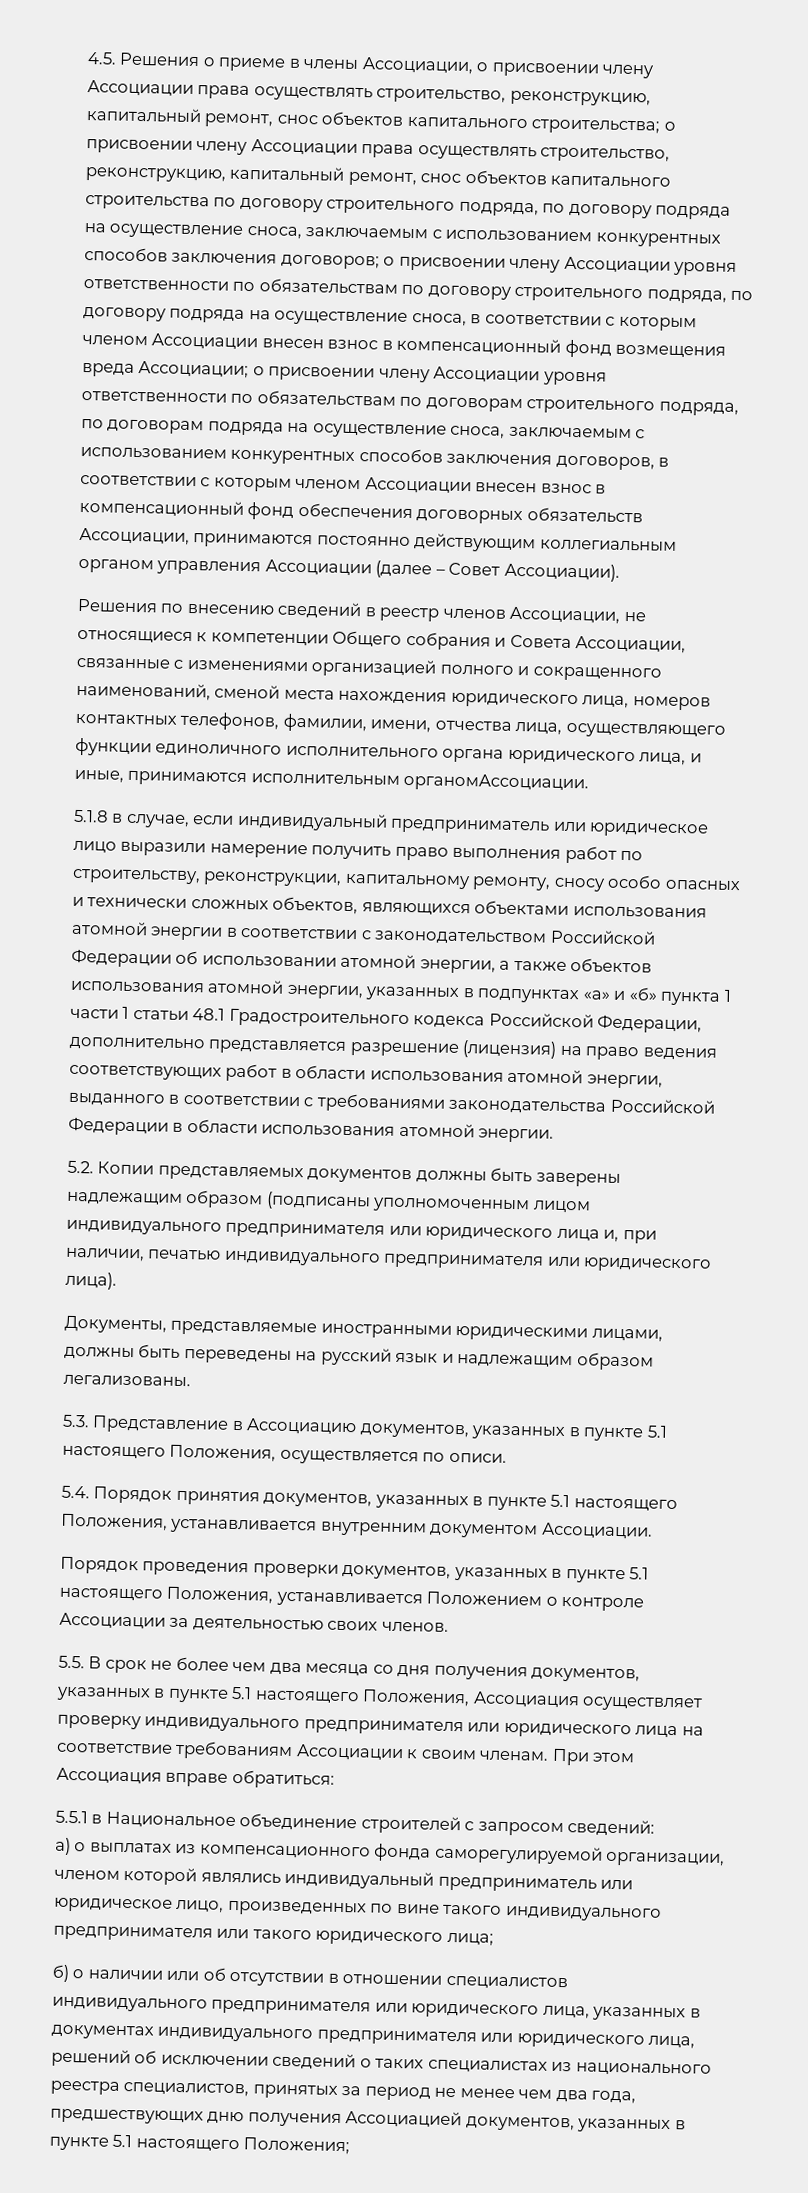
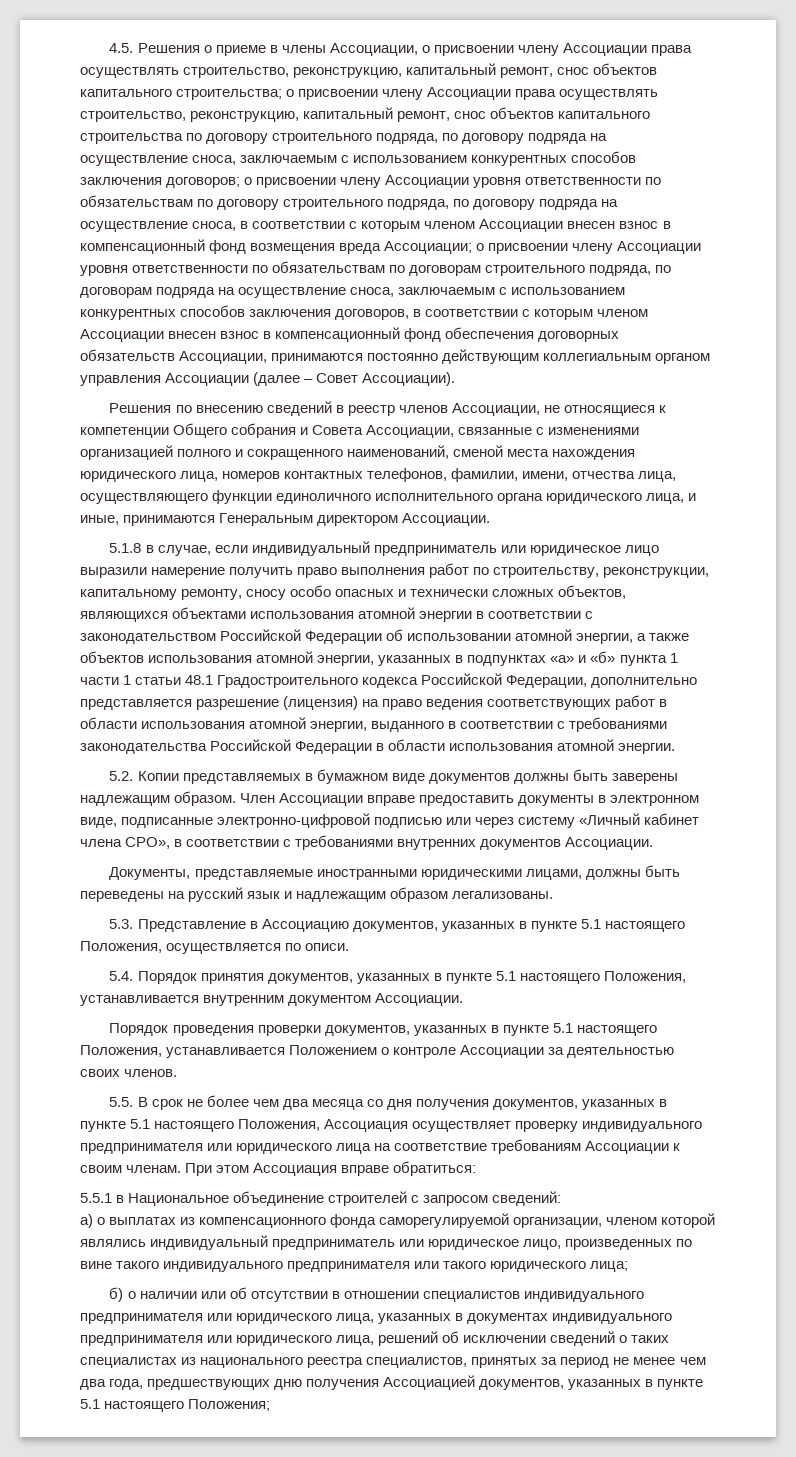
[250,772,590,793] исполнительным органомАссоциации. -> [219,513,491,526] Генеральным директором Ассоциации.
(304, 1173) none -> [304,769,425,784] в бумажном виде
[185,1190,591,1214] [66,1219,657,1244] [65,1247,713,1273] [65,1271,117,1290] образом (подписаны уполномоченным лицом индивидуального предпринимателя или юридического лица и, при наличии, печатью индивидуального предпринимателя или юридического лица). -> [174,791,700,806] [80,813,700,828] [80,835,654,850] образом. Член Ассоциации вправе предоставить документы в электронном виде, подписанные электронно-цифровой подписью или через систему «Личный кабинет члена СРО», в соответствии с требованиями внутренних документов Ассоциации.

